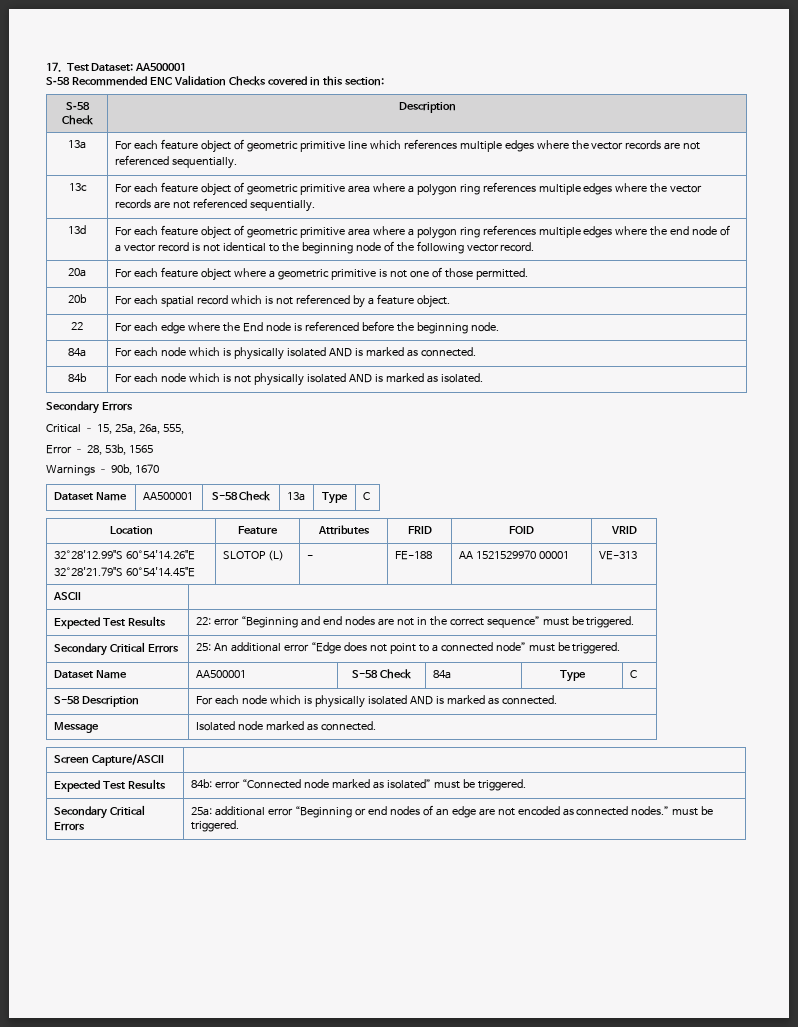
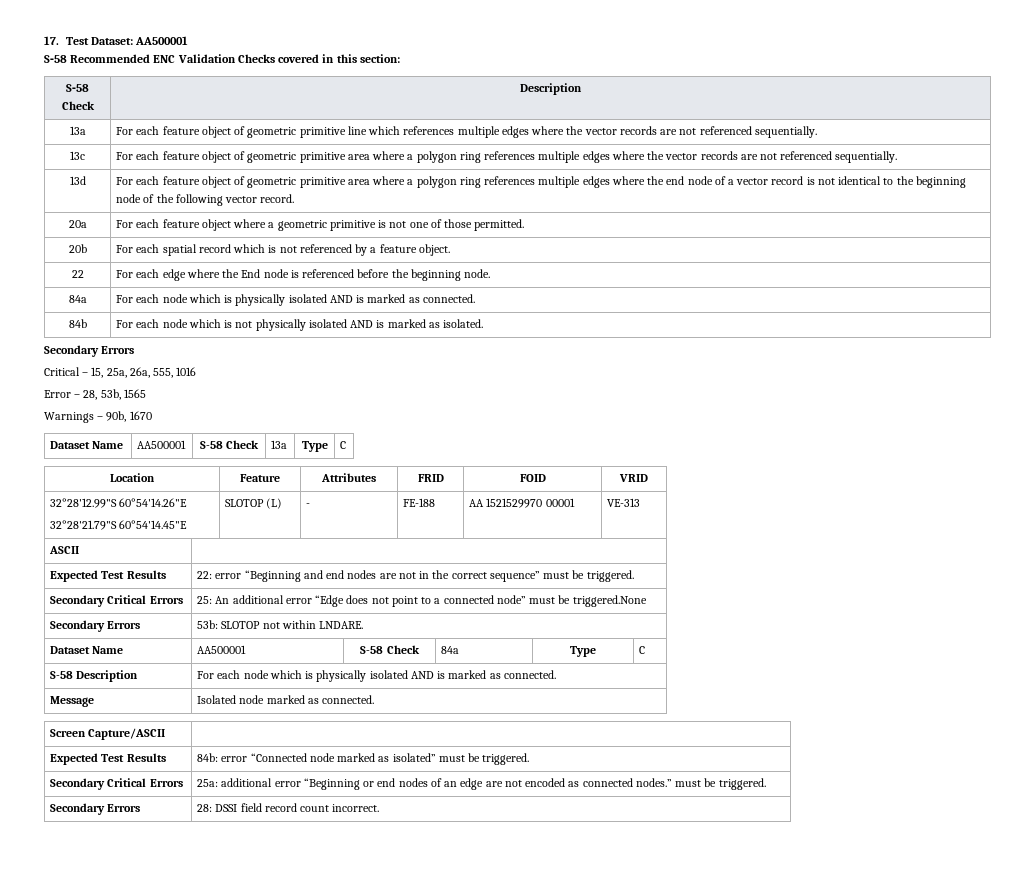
(184, 429) none -> [176,367,197,376] 1016
[572,642,621,654] triggered. -> [572,595,647,607] [50,620,141,632] [197,620,364,629] triggered.None // Secondary Errors | 53b: SLOTOP not within LNDARE.
(239, 826) none -> [50,803,141,815] [197,803,380,812] // Secondary Errors | 28: DSSI field record count incorrect.

